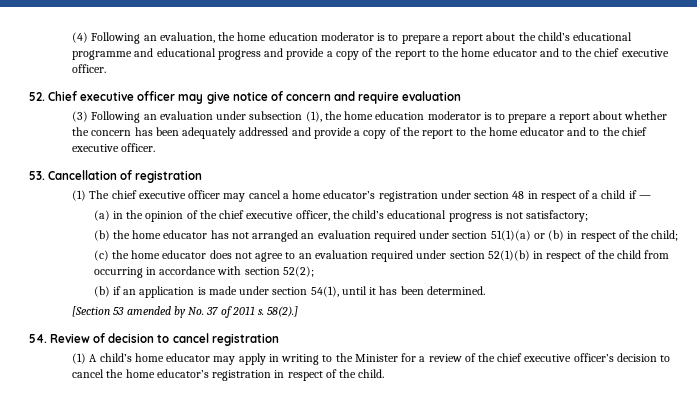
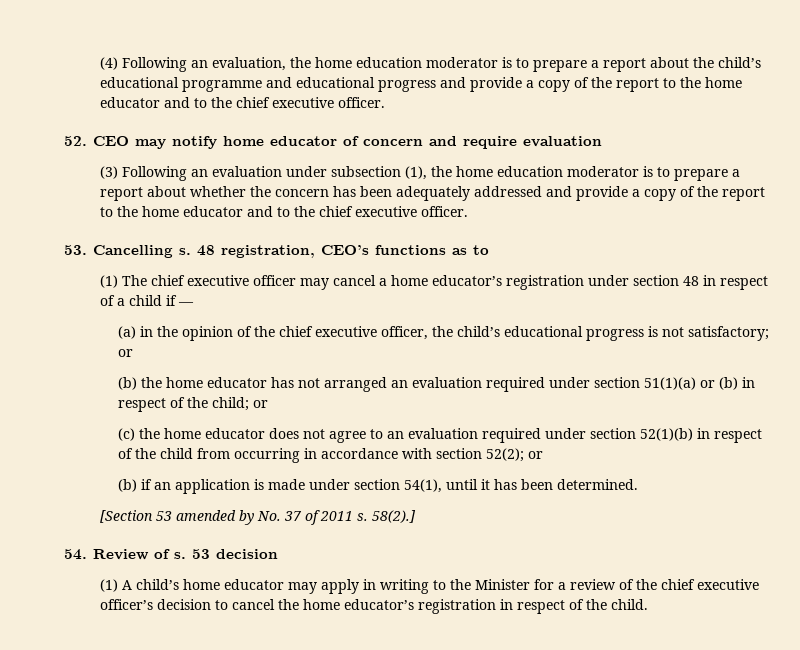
[48,91,268,104] Chief executive officer may give notice -> [93,136,337,149] CEO may notify home educator
[48,170,203,183] Cancellation of registration -> [93,245,489,258] Cancelling s. 48 registration, CEO’s functions as to
(589, 216) none -> [118,349,134,357] or
(679, 235) none -> [253,400,269,408] or
(314, 271) none -> [528,451,544,459] or
[108,333,279,346] decision to cancel registration -> [174,549,278,559] s. 53 decision

